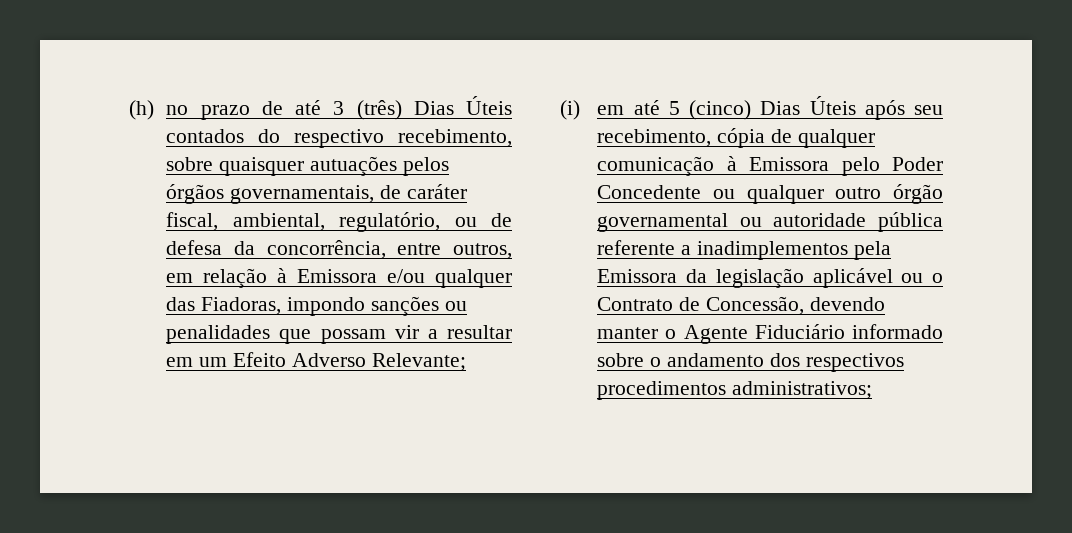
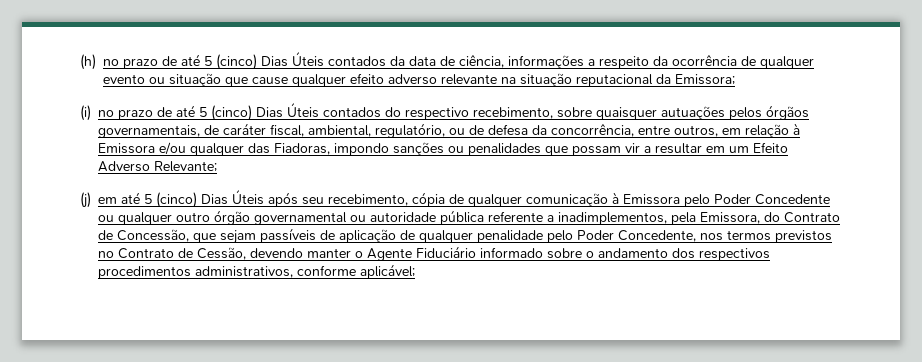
[333,100,402,120] 3 (três) -> [204,52,814,70] [103,73,735,87] [80,105,253,121] 5 (cinco) Dias Úteis contados da data de ciência, informações a respeito da ocorrência de qualquer evento ou situação que cause qualquer efeito adverso relevante na situação reputacional da Emissora; // (i) no prazo de até 5 (cinco)
[560,100,580,120] (i) -> [80,192,91,208] (j)
[696,241,891,260] [597,268,943,288] [597,296,804,315] inadimplementos pela Emissora da legislação aplicável ou o Contrato de Concessão, -> [558,212,841,225] [98,228,833,244] [98,247,247,260] inadimplementos, pela Emissora, do Contrato de Concessão, que sejam passíveis de aplicação de qualquer penalidade pelo Poder Concedente, nos termos previstos no Contrato de Cessão,
[732,381,873,399] administrativos; -> [195,264,416,279] administrativos, conforme aplicável;

